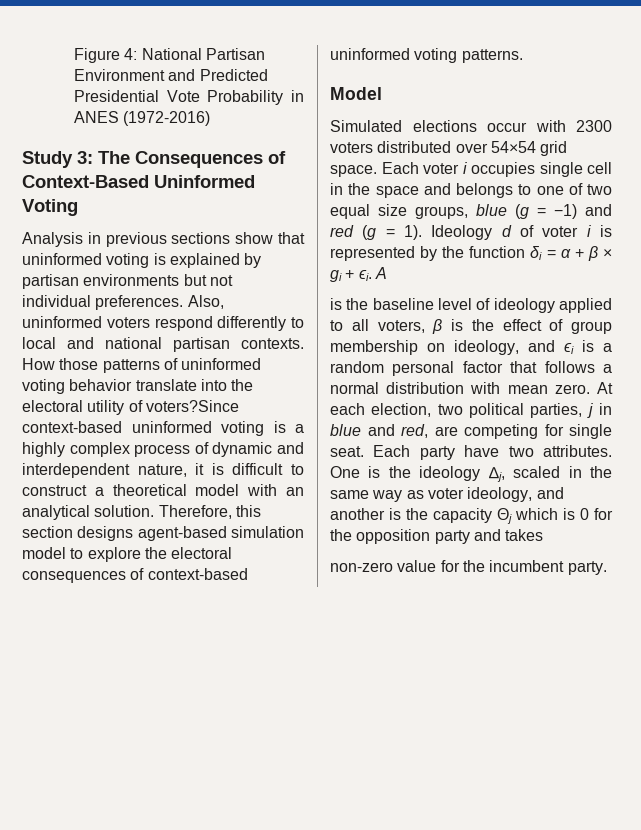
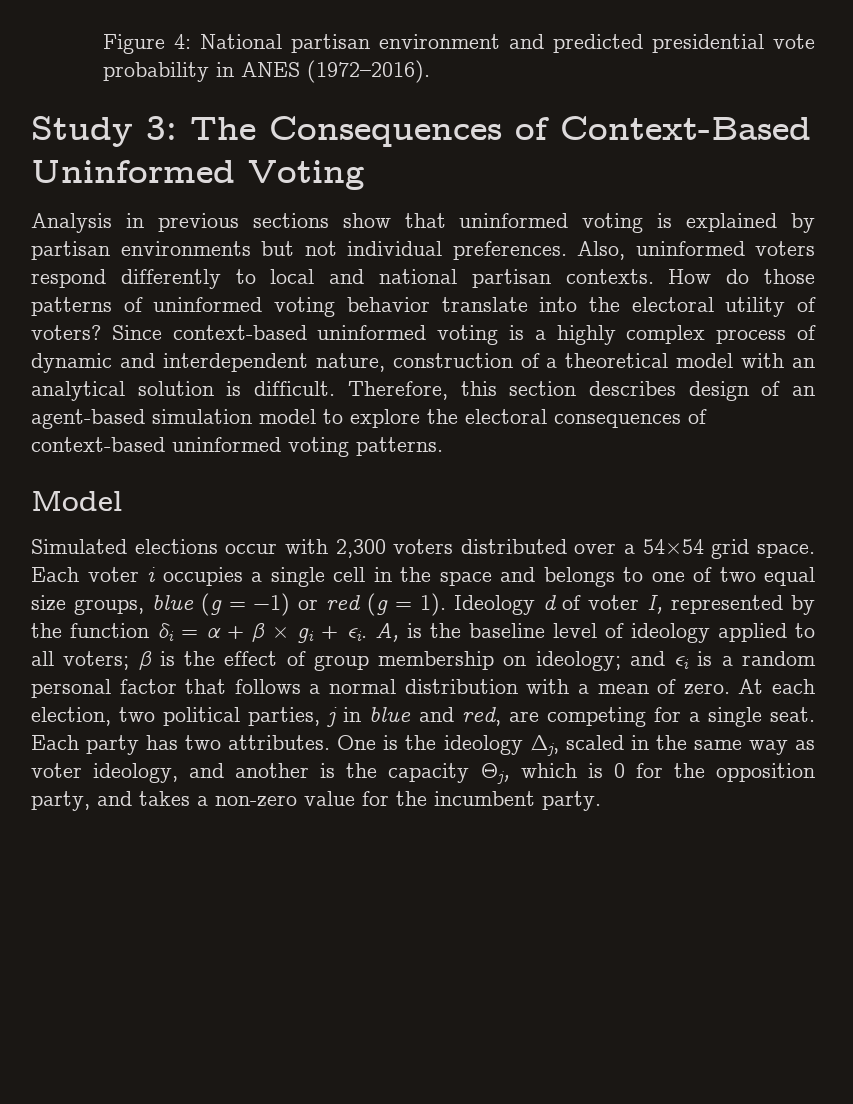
[206,48,266,60] [74,69,268,81] [74,90,284,105] Partisan Environment and Predicted Presidential Vote Probability -> [290,34,815,53] [102,62,209,82] partisan environment and predicted presidential vote probability
[123,111,211,126] (1972-2016) -> [306,60,430,83] (1972–2016).
(55, 364) none -> [726,269,750,284] do
[145,400,239,412] voters?Since -> [31,325,162,340] voters? Since
[195,463,304,475] [22,485,87,496] it is difficult to construct -> [392,353,540,368] construction of
[94,505,261,519] [22,526,134,541] solution. Therefore, this section designs -> [137,381,816,401] solution is difficult. Therefore, this section describes design of an
[576,120,612,132] 2300 -> [335,539,386,558] 2,300
(488, 148) none -> [624,544,636,554] a
(535, 169) none -> [251,572,262,582] a
[585,204,612,216] and -> [298,599,319,610] or
[586,225,612,237] i is -> [647,595,664,614] I,
[374,267,387,279] Α // -> [374,623,399,642] Α,
[377,320,425,333] voters, -> [63,651,130,670] voters;
[454,340,519,355] ideology, -> [535,651,621,671] ideology;
[507,385,548,394] mean -> [577,679,677,694] a mean of
(564, 430) none -> [688,712,700,722] a
[464,445,500,457] have -> [146,735,179,750] has
[497,508,512,524] Θj -> [480,763,510,784] Θj,
[434,530,470,544] party -> [31,791,90,811] party,
(544, 535) // -> [197,796,208,806] a

